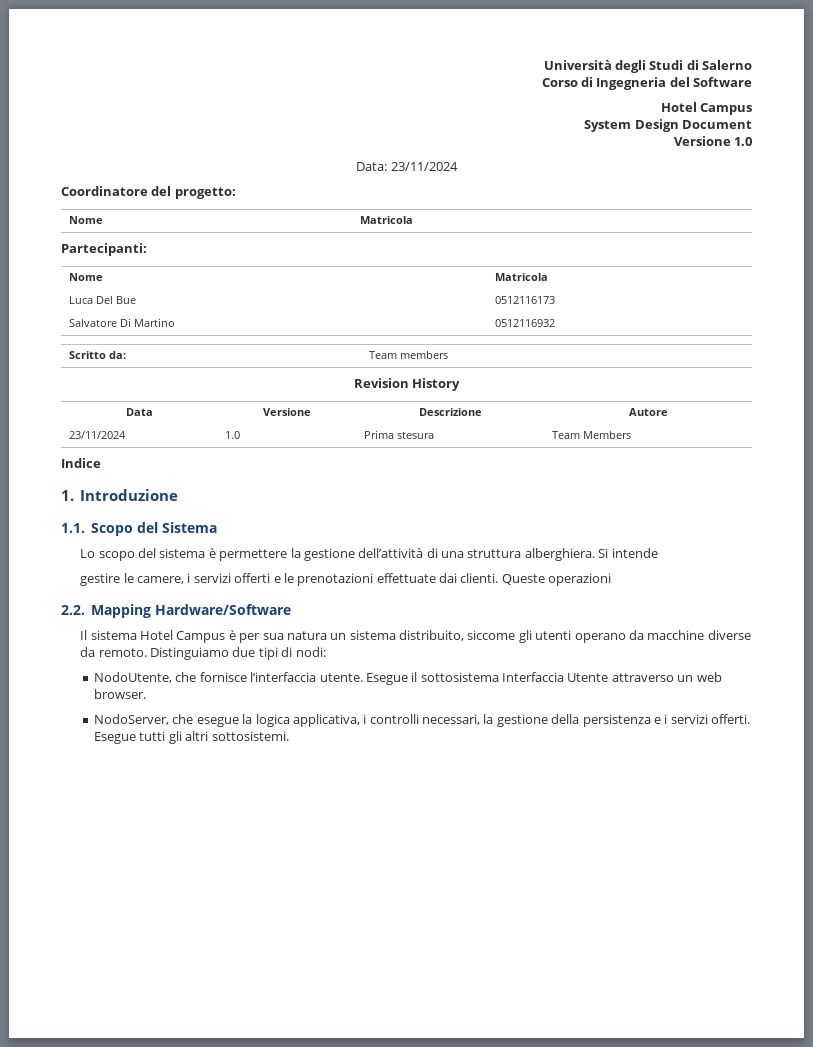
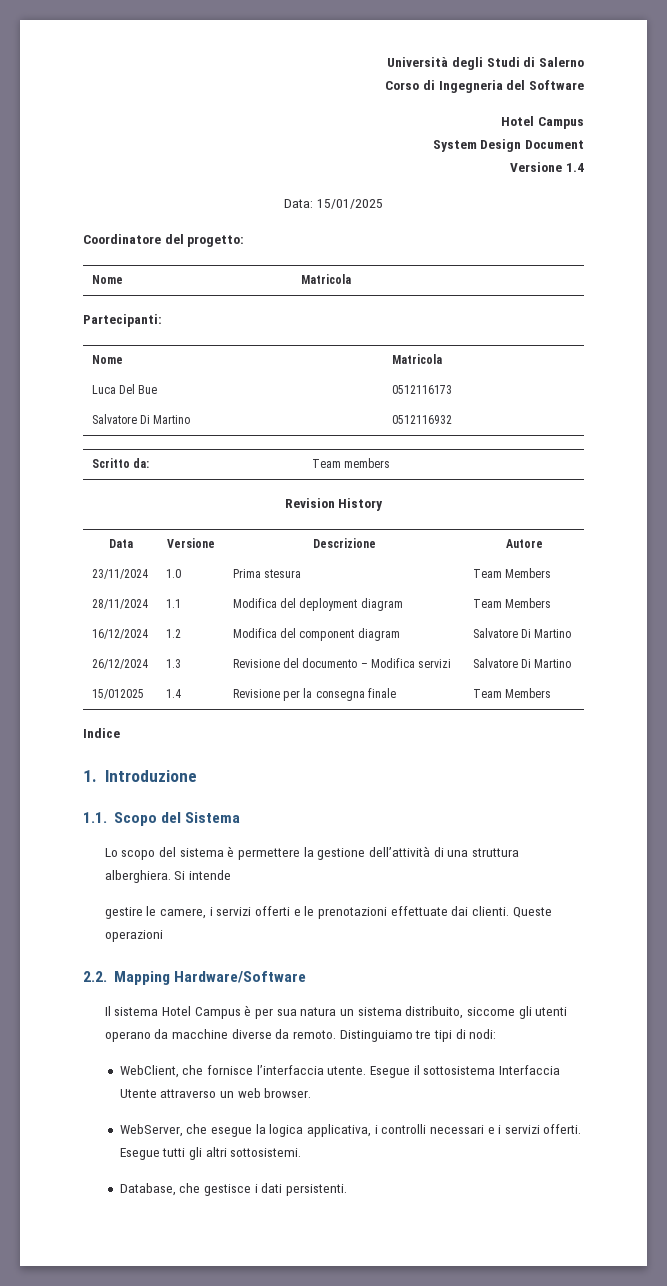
[734,137,752,146] 1.0 -> [566,163,584,172] 1.4
[390,162,458,171] 23/11/2024 -> [316,199,383,209] 15/01/2025
(632, 435) none -> [91,599,148,609] [165,599,181,608] [232,598,403,611] [472,598,552,608] [91,629,148,639] [165,629,181,638] [232,628,400,641] [472,628,572,638] [91,659,148,669] [165,659,181,668] [232,658,452,668] [472,658,572,668] [91,689,144,699] [165,689,181,698] [232,688,396,701] [472,688,552,698] // 28/11/2024 | 1.1 | Modifica del deployment diagram | Team Members // 16/12/2024 | 1.2 | Modifica del component diagram | Salvatore Di Martino // 26/12/2024 | 1.3 | Revisione del documento – Modifica servizi | Salvatore Di Martino // 15/012025 | 1.4 | Revisione per la consegna finale | Team Members
[232,647,256,657] due -> [415,1030,432,1039] tre
[94,672,173,683] NodoUtente, -> [119,1065,179,1078] WebClient,
[94,714,170,725] NodoServer, -> [119,1124,183,1137] WebServer,
[422,714,651,727] necessari, la gestione della persistenza -> [429,1125,484,1134] necessari
(289, 736) none -> [119,1183,347,1196] // Database, che gestisce i dati persistenti.

